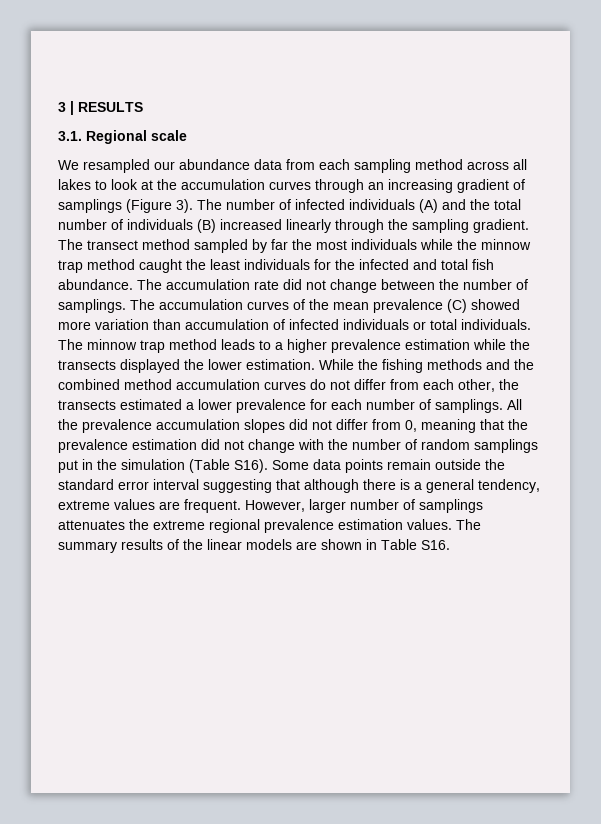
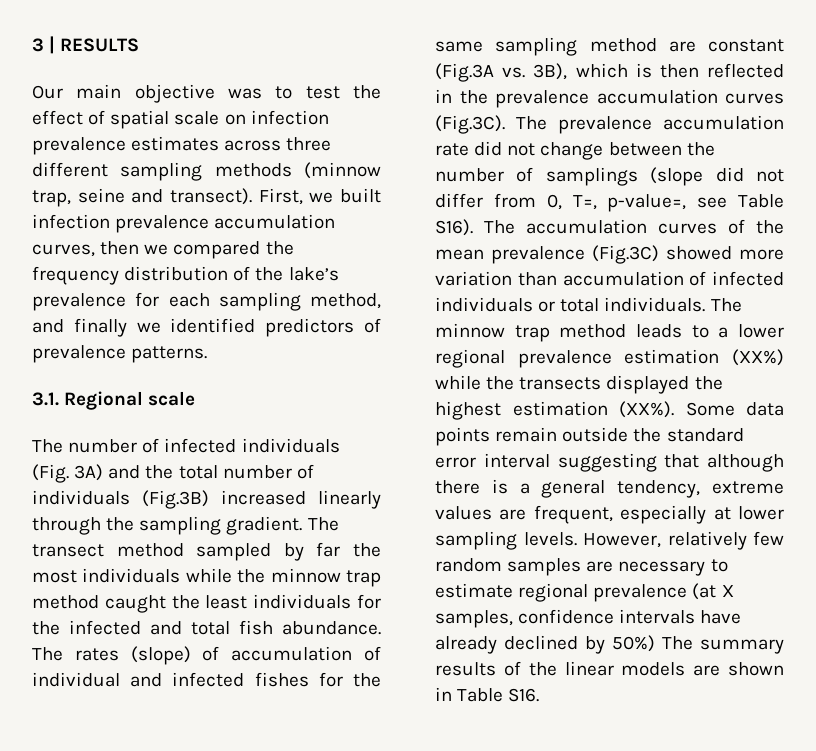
[58,130,187,144] [58,159,527,173] [58,179,525,193] [58,199,193,213] 3.1. Regional scale // We resampled our abundance data from each sampling method across all lakes to look at the accumulation curves through an increasing gradient of samplings (Figure 3). -> [32,84,381,103] [32,110,329,129] [32,136,332,155] [32,162,381,181] [32,188,381,207] [32,214,336,233] [32,241,294,259] [32,266,339,285] [32,292,381,311] [32,318,382,337] [32,345,208,363] [32,391,196,410] Our main objective was to test the effect of spatial scale on infection prevalence estimates across three different sampling methods (minnow trap, seine and transect). First, we built infection prevalence accumulation curves, then we compared the frequency distribution of the lake’s prevalence for each sampling method, and finally we identified predictors of prevalence patterns. // 3.1. Regional scale //
[419,199,438,213] (A) -> [32,464,104,483] (Fig. 3A)
[197,219,216,233] (B) -> [142,490,209,509] (Fig.3B)
(162, 284) none -> [74,646,382,665] [32,672,381,687] [435,37,784,56] [435,63,784,82] [435,89,784,108] [435,115,652,134] rates (slope) of accumulation of individual and infected fishes for the same sampling method are constant (Fig.3A vs. 3B), which is then reflected in the prevalence accumulation curves (Fig.3C). The prevalence
[58,299,126,313] samplings. -> [545,167,784,186] [435,193,784,212] [435,219,473,236] samplings (slope did not differ from 0, T=, p-value=, see Table S16).
[447,299,467,313] (C) -> [592,245,659,264] (Fig.3C)
[287,339,470,353] higher prevalence estimation -> [738,324,784,338] [435,349,784,368] lower regional prevalence estimation (XX%)
[208,359,534,373] [58,379,519,392] [58,399,522,413] [58,419,528,433] [58,439,538,453] [58,459,268,473] lower estimation. While the fishing methods and the combined method accumulation curves do not differ from each other, the transects estimated a lower prevalence for each number of samplings. All the prevalence accumulation slopes did not differ from 0, meaning that the prevalence estimation did not change with the number of random samplings put in the simulation (Table S16). -> [435,401,674,420] highest estimation (XX%).
[184,499,483,513] [58,519,452,533] frequent. However, larger number of samplings attenuates the extreme regional prevalence estimation values. -> [533,505,784,524] [435,531,784,550] [435,558,728,576] [435,583,734,602] [435,609,742,628] [435,635,655,654] frequent, especially at lower sampling levels. However, relatively few random samples are necessary to estimate regional prevalence (at X samples, confidence intervals have already declined by 50%)

